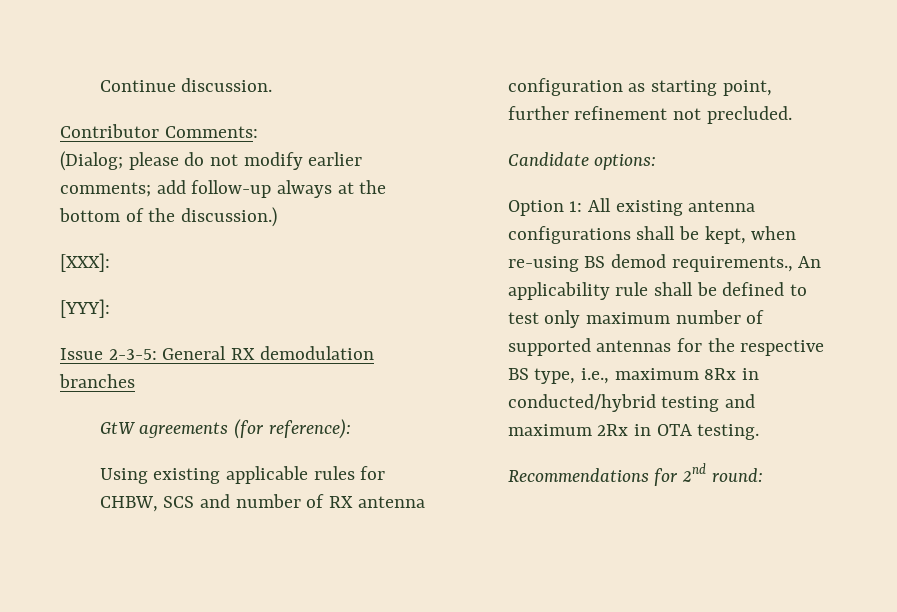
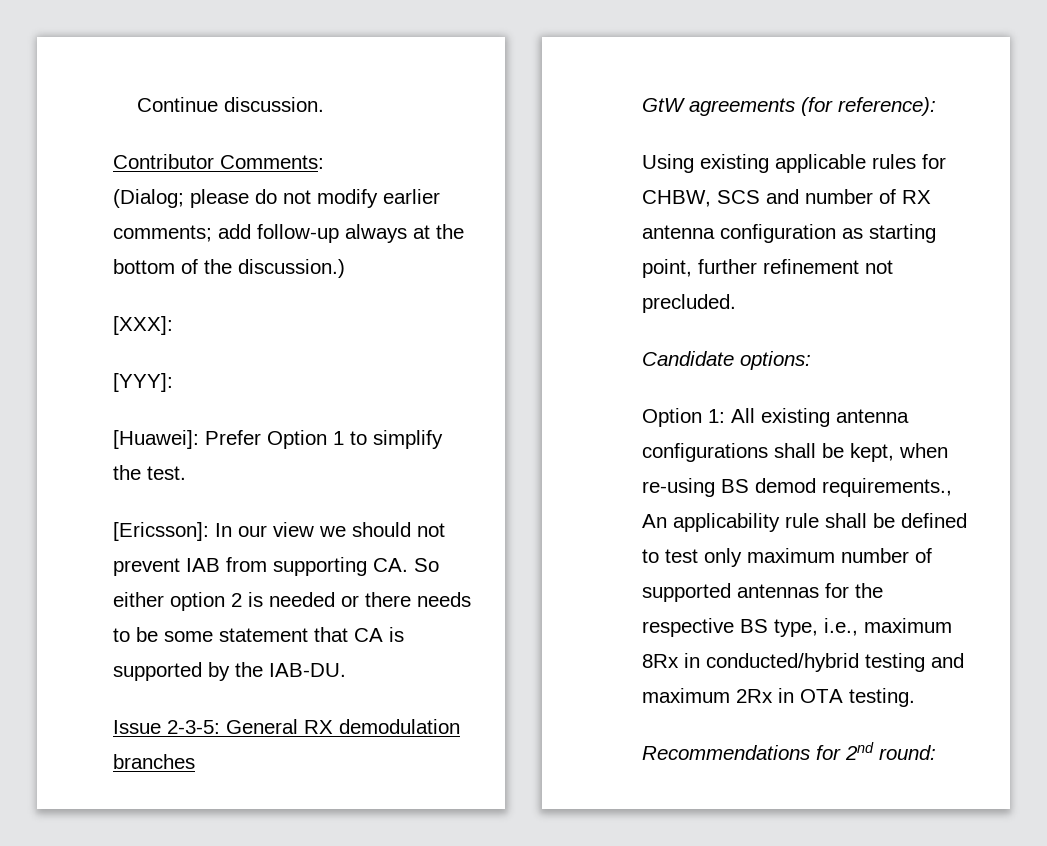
(110, 308) none -> [113,430,443,449] [113,465,186,480] [113,522,445,541] [113,557,439,576] [113,592,471,611] [113,627,404,642] [113,662,346,681] // [Huawei]: Prefer Option 1 to simplify the test. // [Ericsson]: In our view we should not prevent IAB from supporting CA. So either option 2 is needed or there needs to be some statement that CA is supported by the IAB-DU.

